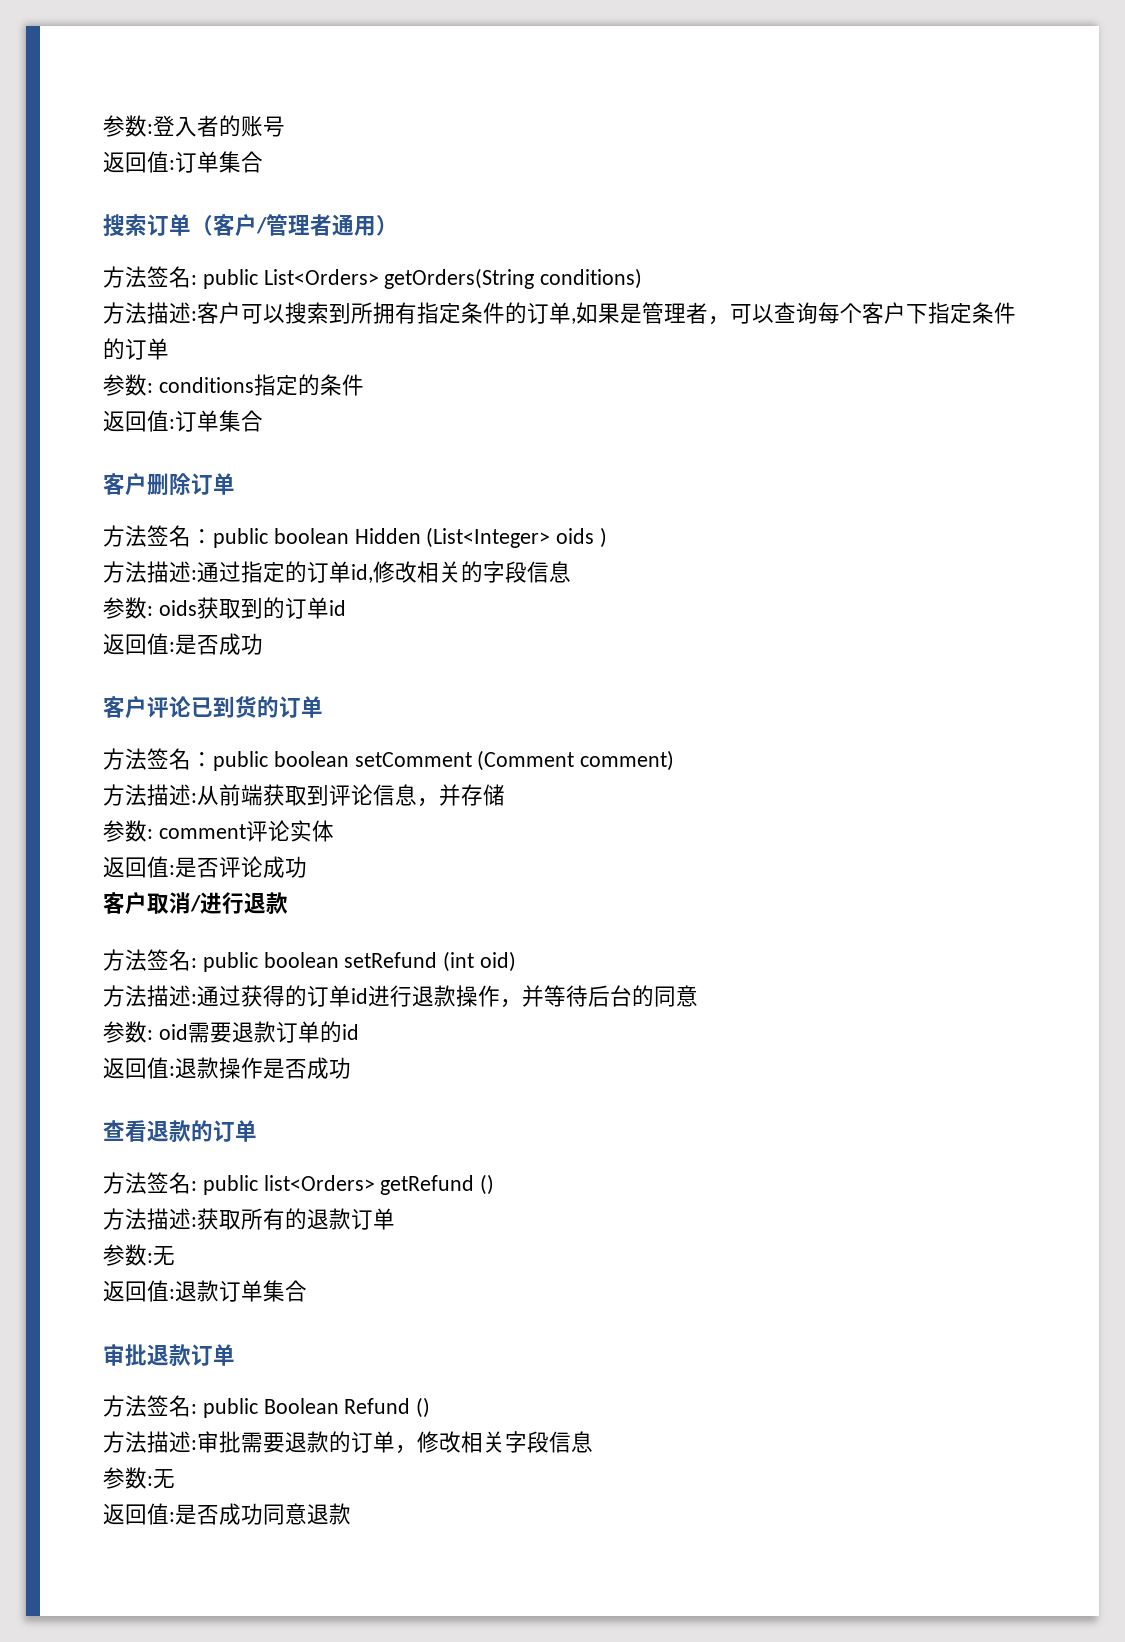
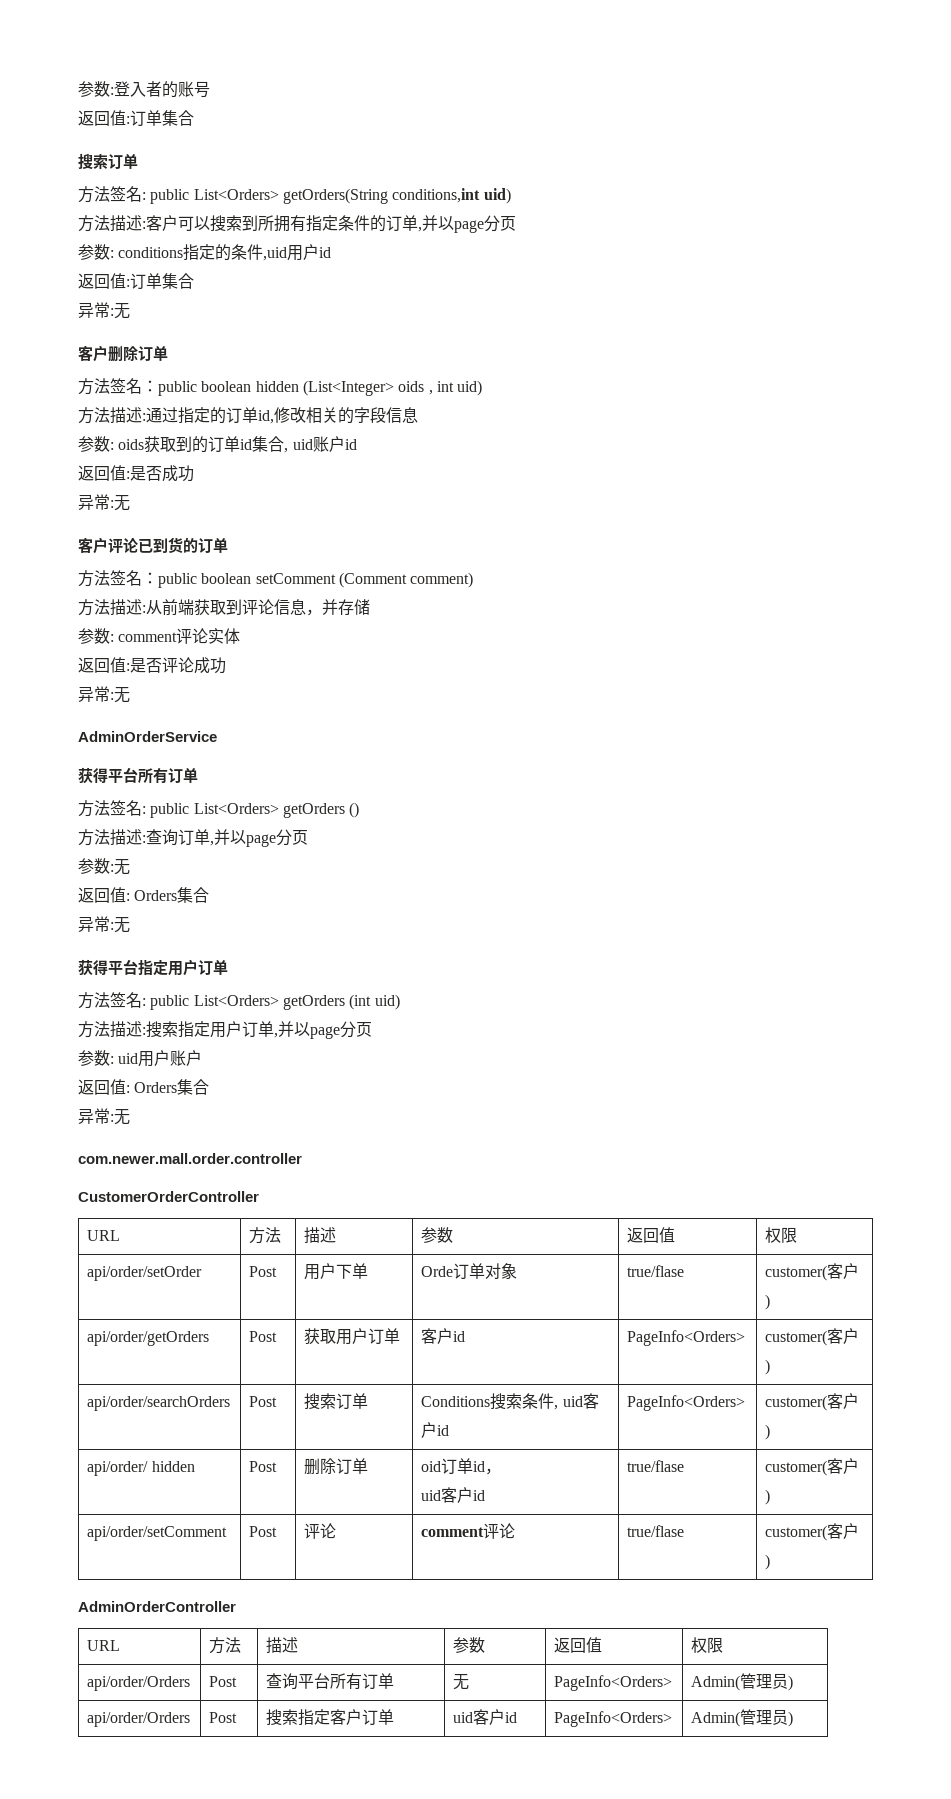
[191,214,398,236] （客户/管理者通用） -> (138, 161) none
[540,268,643,289] conditions) -> [392,188,511,204] conditions,int uid)
[576,302,1016,325] [103,338,169,360] 如果是管理者，可以查询每个客户下指定条件的订单 -> [422,215,516,233] 并以page分页
[103,410,263,432] // 返回值:订单集合 -> [263,244,332,261] [78,273,194,289] [78,302,130,319] ,uid用户id // 返回值:订单集合 // 异常:无
[354,528,421,544] Hidden -> [255,381,299,392] hidden
[600,527,608,548] ) -> [428,380,483,396] , int uid)
[103,633,263,655] // 返回值:是否成功 -> [252,436,357,453] [78,465,194,482] [78,494,130,511] 集合, uid账户id // 返回值:是否成功 // 异常:无
[103,892,288,914] [103,949,517,972] [103,985,698,1008] [103,1021,359,1043] [103,1057,351,1079] [103,1120,257,1142] [103,1172,495,1195] [103,1208,395,1230] [103,1244,175,1266] [103,1280,307,1302] [103,1343,235,1366] [103,1395,431,1418] [103,1431,593,1454] [103,1467,175,1489] [103,1503,351,1525] 客户取消/进行退款 // 方法签名: public boolean setRefund (int oid) // 方法描述:通过获得的订单id进行退款操作，并等待后台的同意 // 参数: oid需要退款订单的id // 返回值:退款操作是否成功 // 查看退款的订单 // 方法签名: public list<Orders> getRefund () // 方法描述:获取所有的退款订单 // 参数:无 // 返回值:退款订单集合 // 审批退款订单 // 方法签名: public Boolean Refund () // 方法描述:审批需要退款的订单，修改相关字段信息 // 参数:无 // 返回值:是否成功同意退款 -> [78,686,130,703] [78,731,217,742] [78,767,198,784] [78,800,360,818] [78,829,308,847] [78,858,130,875] [78,887,210,903] [78,916,130,933] [78,959,228,976] [78,992,400,1010] [78,1021,372,1039] [78,1050,203,1067] [78,1079,210,1095] [78,1108,130,1125] [78,1153,302,1164] [78,1191,259,1202] [87,1230,121,1241] [249,1227,282,1244] [304,1227,337,1244] [421,1227,454,1243] [627,1227,676,1243] [765,1227,798,1243] [87,1266,203,1281] [249,1266,278,1277] [304,1263,369,1280] [421,1263,518,1279] [627,1265,685,1277] [765,1263,860,1281] [765,1294,771,1310] [87,1331,210,1346] [249,1331,278,1342] [304,1328,401,1345] [421,1328,466,1344] [627,1330,746,1346] [765,1328,860,1346] [765,1359,771,1375] [87,1396,231,1411] [249,1396,278,1407] [304,1393,369,1410] [421,1393,599,1410] [421,1422,450,1438] [627,1395,746,1411] [765,1393,860,1411] [765,1424,771,1440] [87,1461,195,1476] [249,1461,278,1472] [304,1458,369,1475] [421,1458,502,1475] [421,1487,486,1503] [627,1460,685,1472] [765,1458,860,1476] [765,1489,771,1505] [87,1526,228,1541] [249,1526,278,1537] [304,1523,337,1539] [421,1523,516,1539] [627,1525,685,1537] [765,1523,860,1541] [765,1554,771,1570] [78,1601,236,1612] [87,1640,121,1651] [209,1637,242,1654] [266,1637,299,1654] [453,1637,486,1653] [554,1637,603,1653] [691,1637,724,1653] [87,1676,191,1691] [209,1676,238,1687] [266,1673,395,1690] [453,1674,470,1690] [554,1675,673,1691] [691,1673,794,1691] [87,1712,191,1727] [209,1712,238,1723] [266,1709,395,1726] [453,1709,518,1725] [554,1711,673,1727] [691,1709,794,1727] 异常:无 // AdminOrderService // 获得平台所有订单 // 方法签名: public List<Orders> getOrders () // 方法描述:查询订单,并以page分页 // 参数:无 // 返回值: Orders集合 // 异常:无 // 获得平台指定用户订单 // 方法签名: public List<Orders> getOrders (int uid) // 方法描述:搜索指定用户订单,并以page分页 // 参数: uid用户账户 // 返回值: Orders集合 // 异常:无 // com.newer.mall.order.controller // CustomerOrderController // URL | 方法 | 描述 | 参数 | 返回值 | 权限 // api/order/setOrder | Post | 用户下单 | Orde订单对象 | true/flase | customer(客户) // api/order/getOrders | Post | 获取用户订单 | 客户id | PageInfo<Orders> | customer(客户) // api/order/searchOrders | Post | 搜索订单 | Conditions搜索条件, uid客户id | PageInfo<Orders> | customer(客户) // api/order/ hidden | Post | 删除订单 | oid订单id， // uid客户id | true/flase | customer(客户) // api/order/setComment | Post | 评论 | comment评论 | true/flase | customer(客户) // AdminOrderController // URL | 方法 | 描述 | 参数 | 返回值 | 权限 // api/order/Orders | Post | 查询平台所有订单 | 无 | PageInfo<Orders> | Admin(管理员) // api/order/Orders | Post | 搜索指定客户订单 | uid客户id | PageInfo<Orders> | Admin(管理员)

